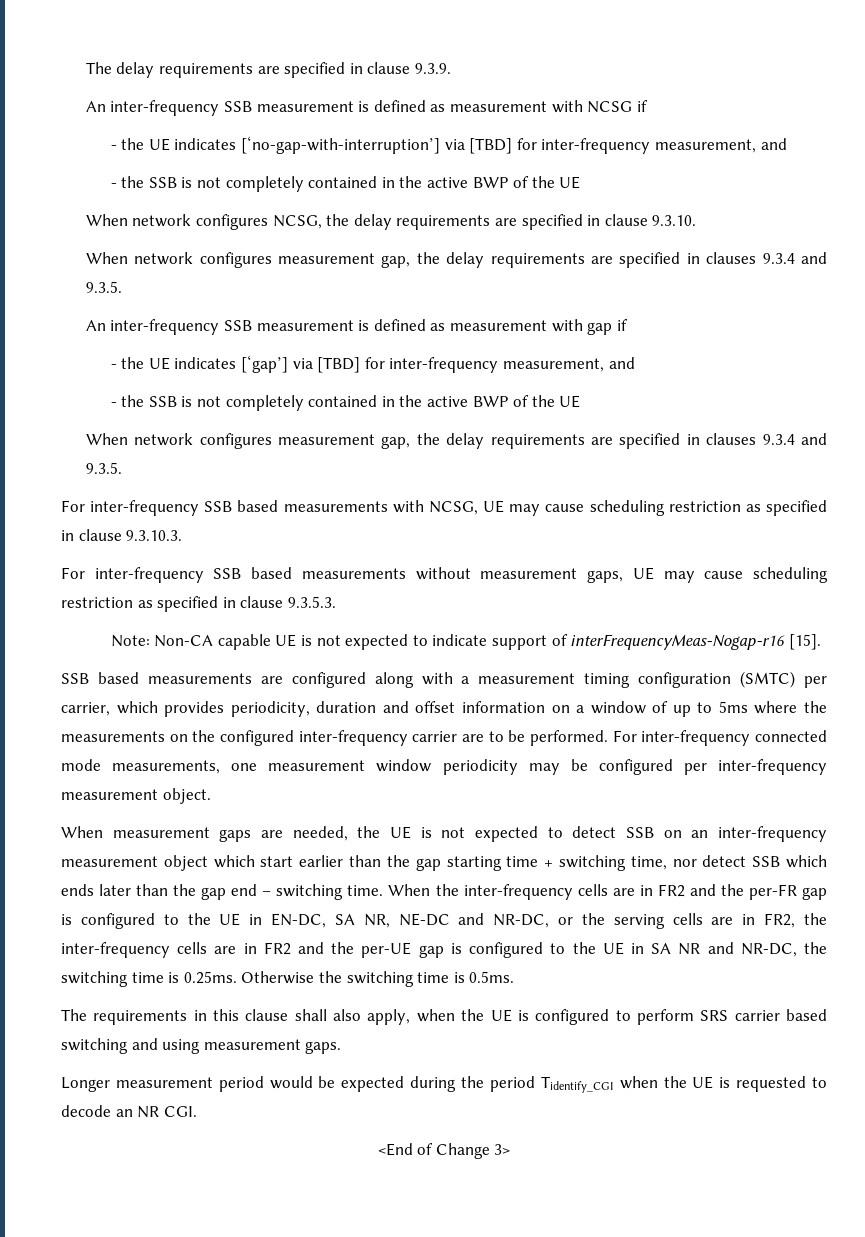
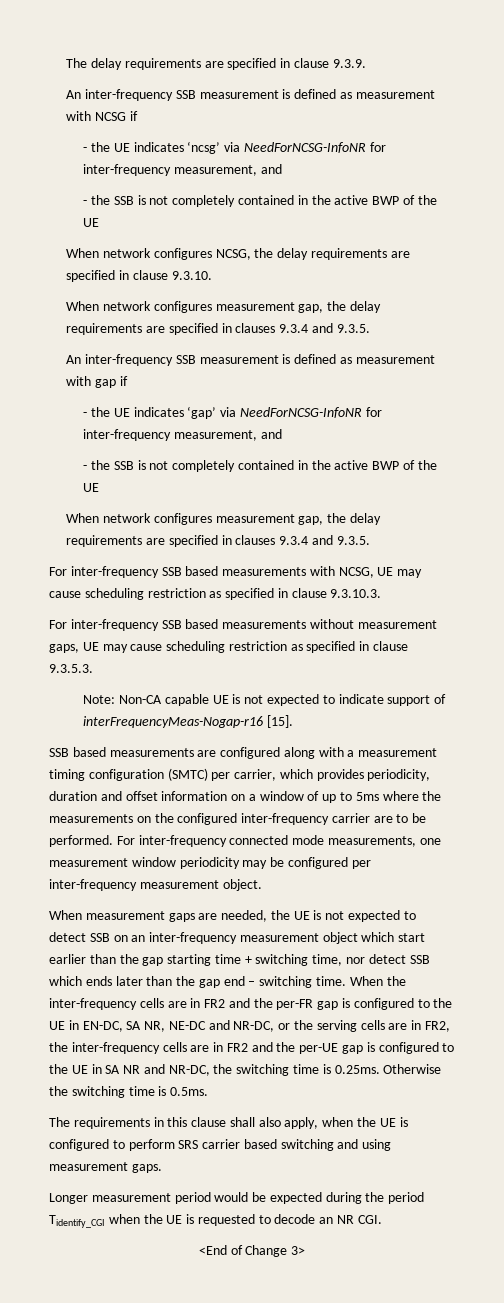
[241,136,513,154] [‘no-gap-with-interruption’] via [TBD] -> [187,141,366,154] ‘ncsg’ via NeedForNCSG-InfoNR
[241,355,361,373] [‘gap’] via [TBD] -> [187,406,362,419] ‘gap’ via NeedForNCSG-InfoNR

